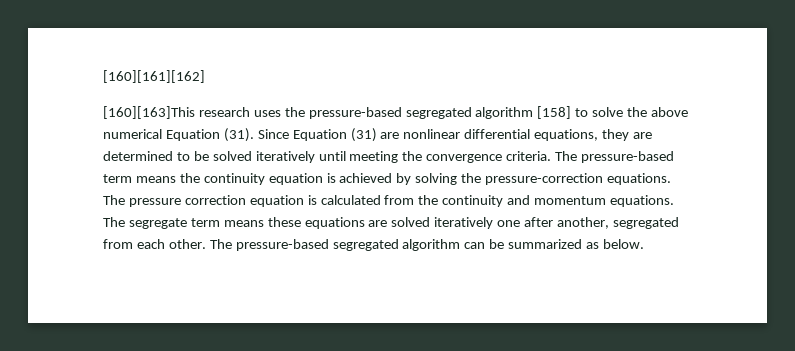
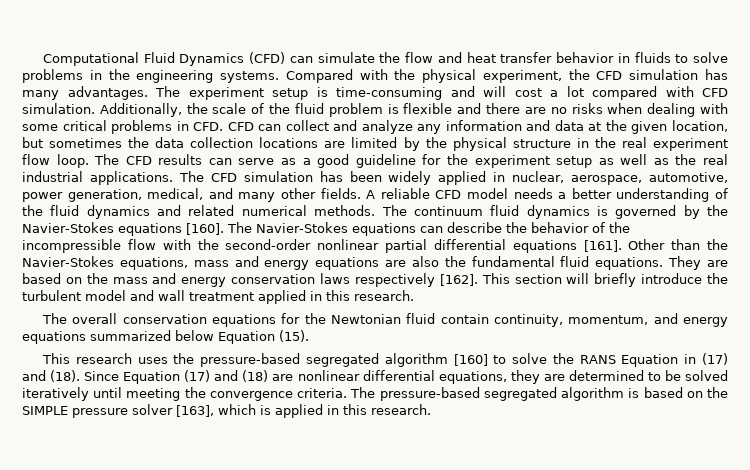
[103,70,205,83] [103,106,195,119] [160][161][162] // [160][163]This -> [43,52,729,66] [22,69,728,83] [22,86,728,100] [22,103,729,117] [22,120,728,134] [22,137,729,151] [22,154,728,168] [22,171,728,185] [22,188,729,202] [22,205,728,219] [22,222,630,236] [22,239,729,253] [22,256,728,270] [22,273,729,287] [22,290,414,304] [42,313,728,327] [22,330,309,344] [42,353,71,364] Computational Fluid Dynamics (CFD) can simulate the flow and heat transfer behavior in fluids to solve problems in the engineering systems. Compared with the physical experiment, the CFD simulation has many advantages. The experiment setup is time-consuming and will cost a lot compared with CFD simulation. Additionally, the scale of the fluid problem is flexible and there are no risks when dealing with some critical problems in CFD. CFD can collect and analyze any information and data at the given location, but sometimes the data collection locations are limited by the physical structure in the real experiment flow loop. The CFD results can serve as a good guideline for the experiment setup as well as the real industrial applications. The CFD simulation has been widely applied in nuclear, aerospace, automotive, power generation, medical, and many other fields. A reliable CFD model needs a better understanding of the fluid dynamics and related numerical methods. The continuum fluid dynamics is governed by the Navier-Stokes equations [160]. The Navier-Stokes equations can describe the behavior of the incompressible flow with the second-order nonlinear partial differential equations [161]. Other than the Navier-Stokes equations, mass and energy equations are also the fundamental fluid equations. They are based on the mass and energy conservation laws respectively [162]. This section will briefly introduce the turbulent model and wall treatment applied in this research. // The overall conservation equations for the Newtonian fluid contain continuity, momentum, and energy equations summarized below Equation (15). // This
[537,106,572,119] [158] -> [453,354,488,366] [160]
[651,107,689,117] [103,128,377,142] above numerical Equation (31). Since Equation (31) -> [579,353,728,367] [22,370,269,384] RANS Equation in (17) and (18). Since Equation (17) and (18)
[103,173,672,185] [103,195,675,207] [103,217,679,229] [103,239,645,251] term means the continuity equation is achieved by solving the pressure-correction equations. The pressure correction equation is calculated from the continuity and momentum equations. The segregate term means these equations are solved iteratively one after another, segregated from each other. The pressure-based segregated algorithm can be summarized as below. -> [483,387,729,401] [22,404,431,418] segregated algorithm is based on the SIMPLE pressure solver [163], which is applied in this research.

